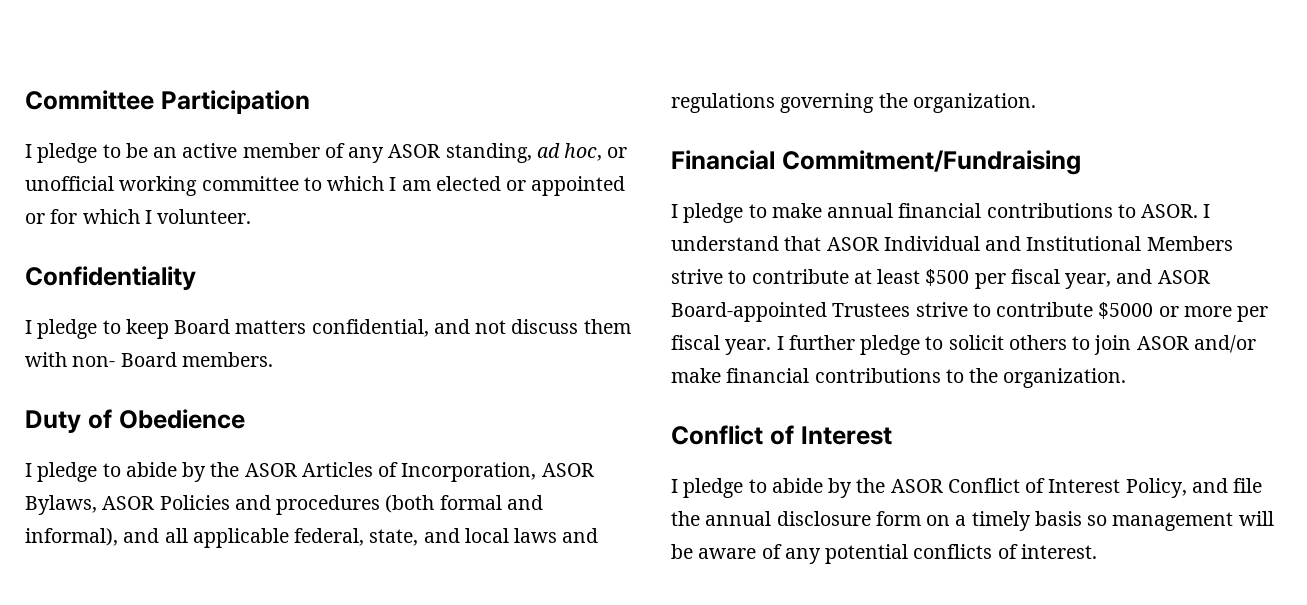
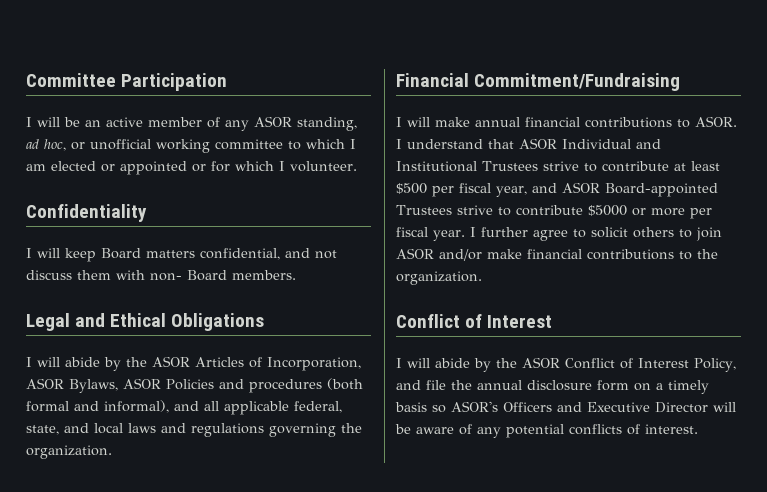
[37,143,121,163] pledge to -> [37,117,60,127] will
[37,319,121,339] pledge to -> [37,248,60,258] will
[25,409,245,433] [25,462,121,482] Duty of Obedience // I pledge to -> [26,313,265,331] [26,357,60,367] Legal and Ethical Obligations // I will
[683,203,767,223] pledge to -> [407,117,430,127] will
[1146,236,1233,251] Members -> [482,161,538,171] Trustees
[860,335,921,355] pledge -> [533,230,568,241] agree
[683,478,767,498] pledge to -> [407,358,430,368] will
[1112,512,1234,531] management -> [451,401,708,413] ASOR's Officers and Executive Director

